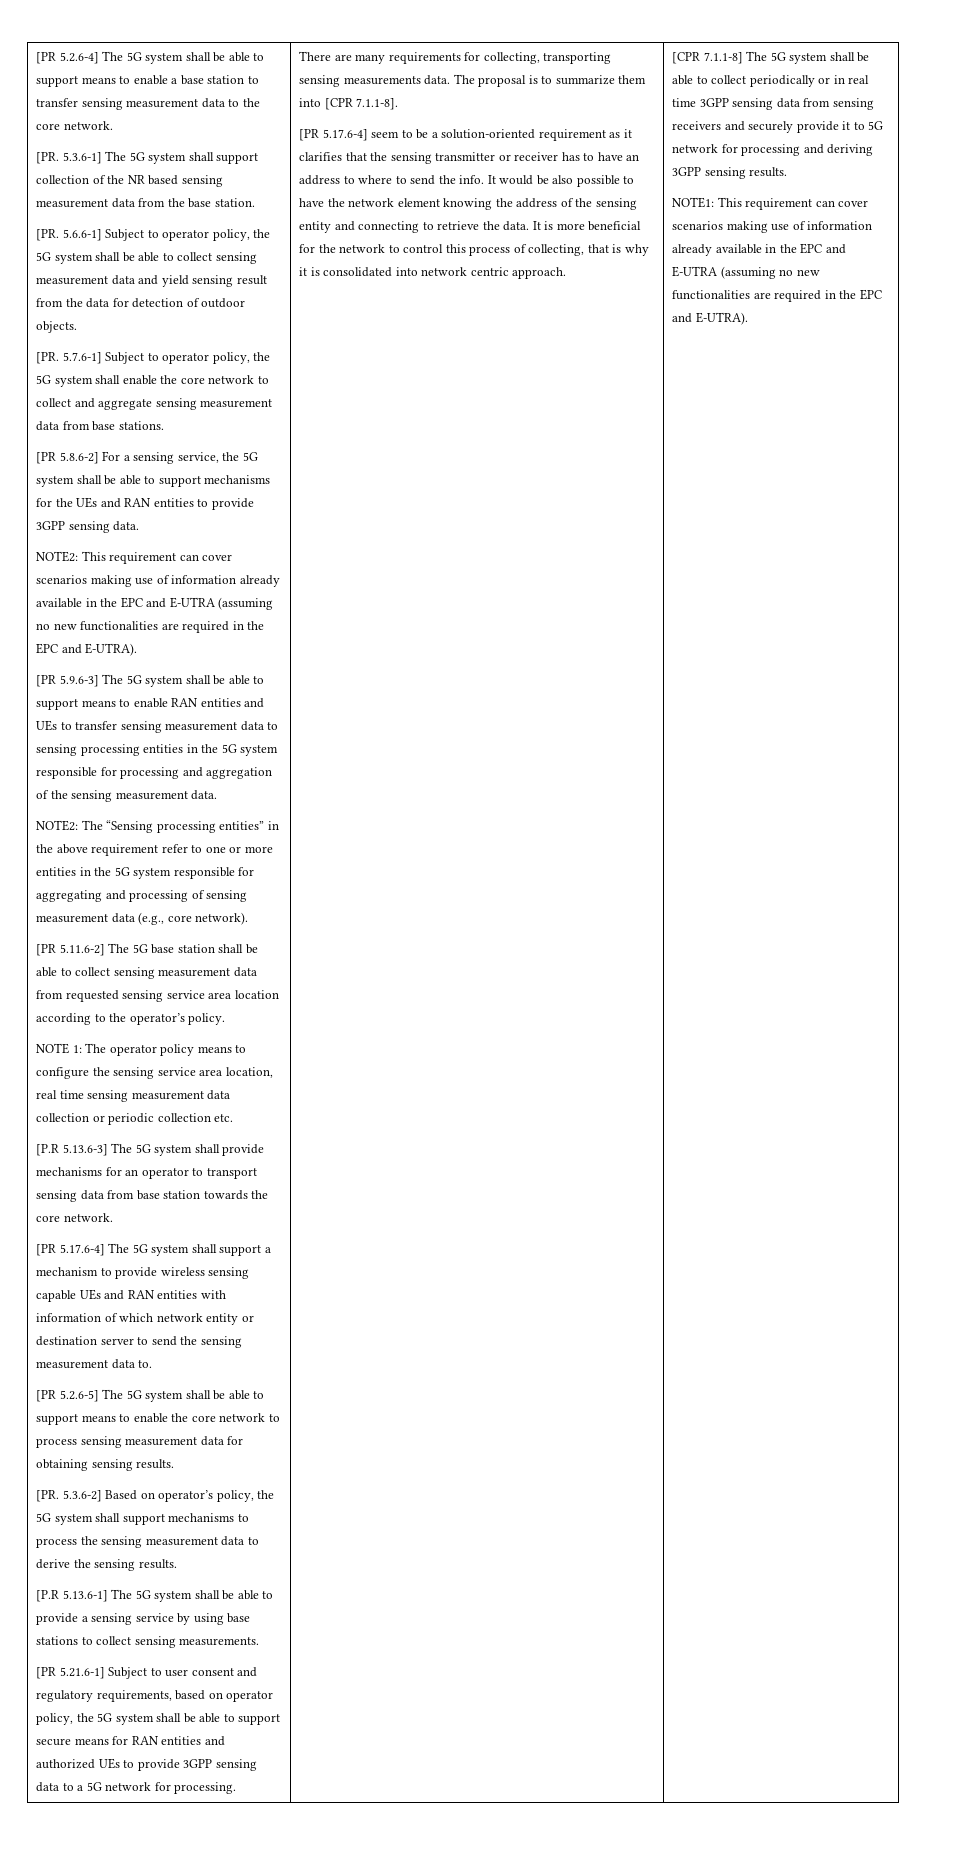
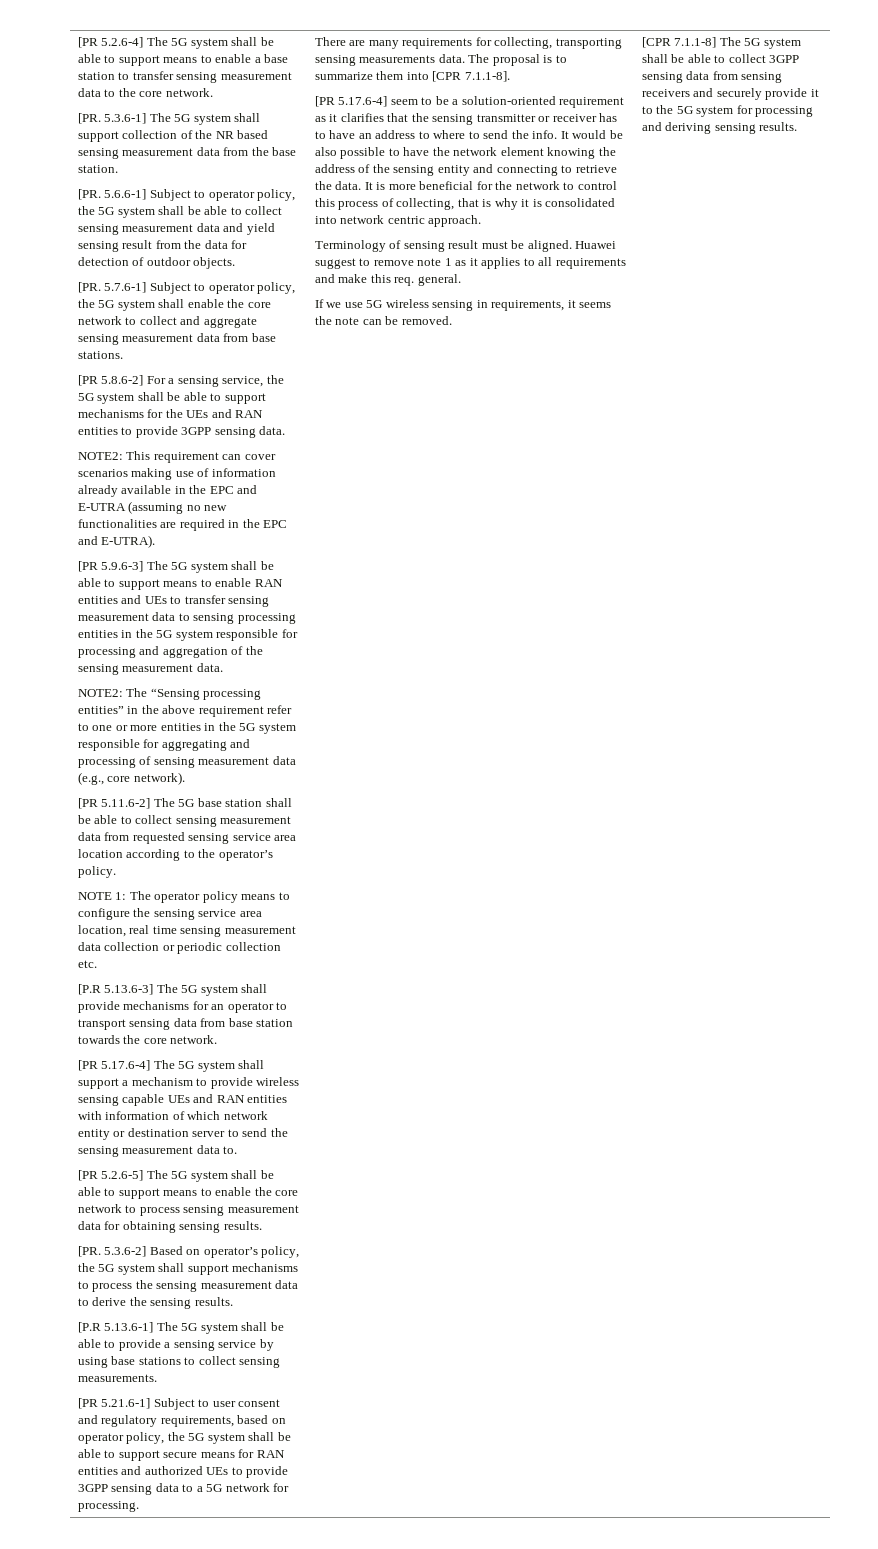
(567, 273) none -> [314,240,617,252] [314,257,626,269] [314,274,461,286] [314,299,612,311] [314,316,452,325] // Terminology of sensing result must be aligned. Huawei suggest to remove note 1 as it applies to all requirements and make this req. general. // If we use 5G wireless sensing in requirements, it seems the note can be removed.
[749,75,870,87] [672,98,697,107] periodically or in real time -> (766, 58) none
[868,121,884,130] [672,144,719,153] 5G network -> [656,105,734,117] the 5G system
[672,167,788,179] [672,197,869,210] [672,221,873,233] [672,243,846,256] [672,266,820,279] [672,289,882,302] [672,312,748,325] 3GPP sensing results. // NOTE1: This requirement can cover scenarios making use of information already available in the EPC and E-UTRA (assuming no new functionalities are required in the EPC and E-UTRA). -> [714,122,798,134] sensing results.

